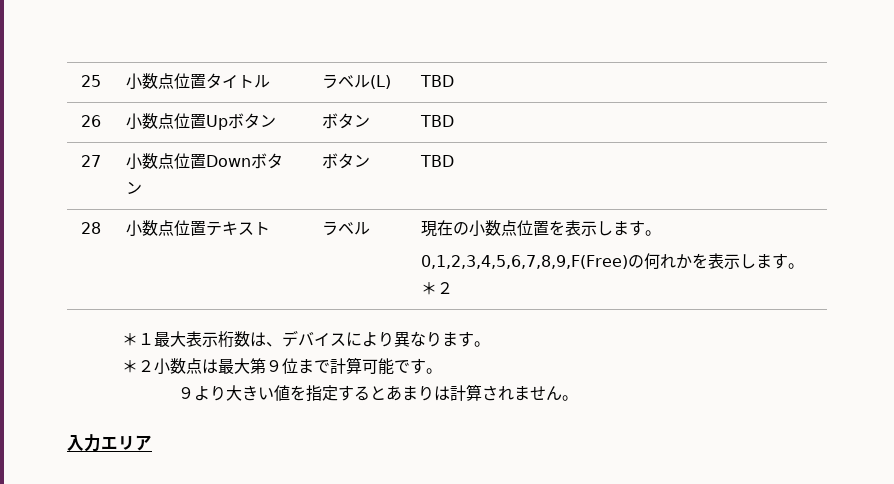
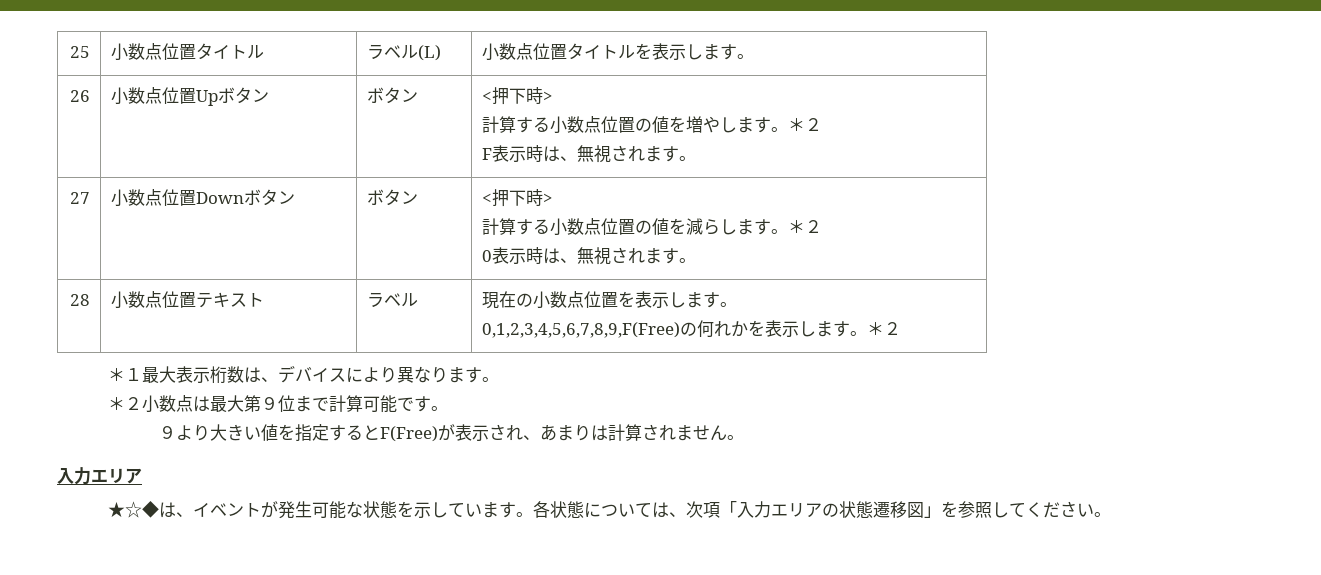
[419,75,454,87] TBD -> [482,43,755,61] 小数点位置タイトルを表示します。
[419,115,454,127] TBD -> [482,87,554,105] [482,116,823,134] [482,145,697,163] <押下時> // 計算する小数点位置の値を増やします。＊２ // F表示時は、無視されます。
[419,155,454,167] TBD -> [482,189,554,207] [482,218,823,236] [482,247,697,265] <押下時> // 計算する小数点位置の値を減らします。＊２ // 0表示時は、無視されます。
(386, 393) none -> [380,424,541,442] F(Free)が表示され、
(152, 443) none -> [108,501,1112,519] // ★☆◆は、イベントが発生可能な状態を示しています。各状態については、次項「入力エリアの状態遷移図」を参照してください。

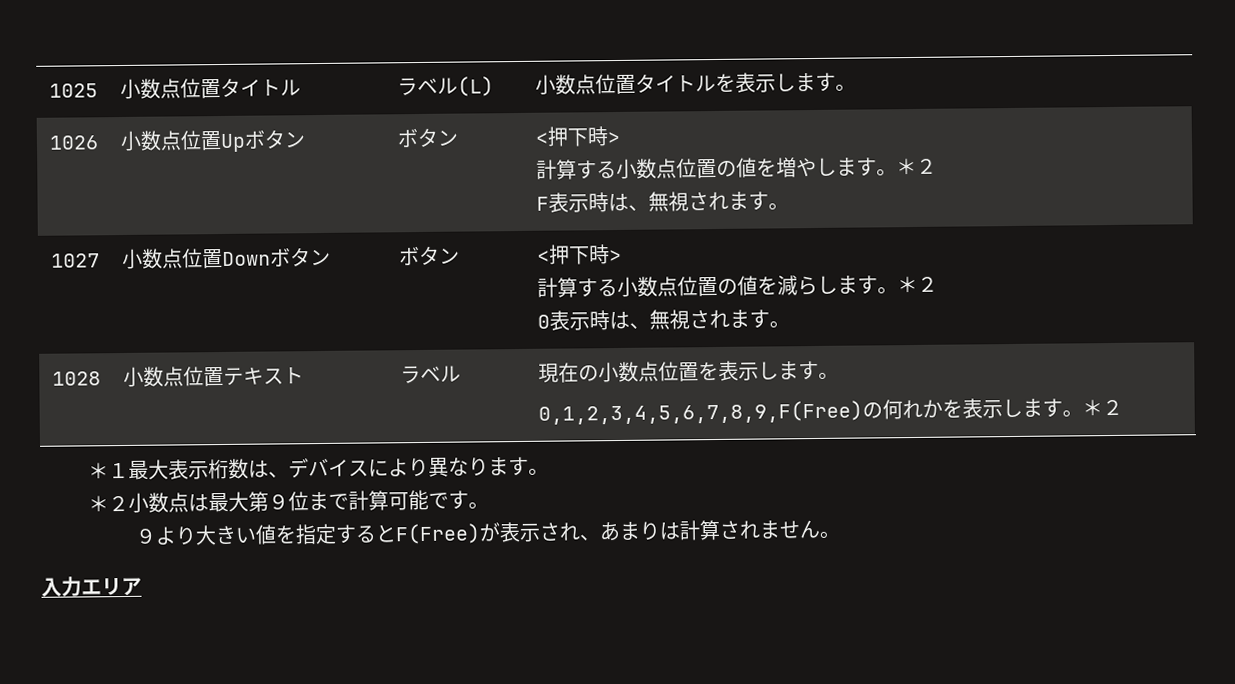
[69,46,90,58] 25 -> [49,83,99,98] 1025
[69,90,90,102] 26 -> [49,135,100,150] 1026
[69,192,90,204] 27 -> [51,253,101,268] 1027
[69,294,90,306] 28 -> [52,371,102,386] 1028
[108,501,1112,519] // ★☆◆は、イベントが発生可能な状態を示しています。各状態については、次項「入力エリアの状態遷移図」を参照してください。 -> (142, 587) none

